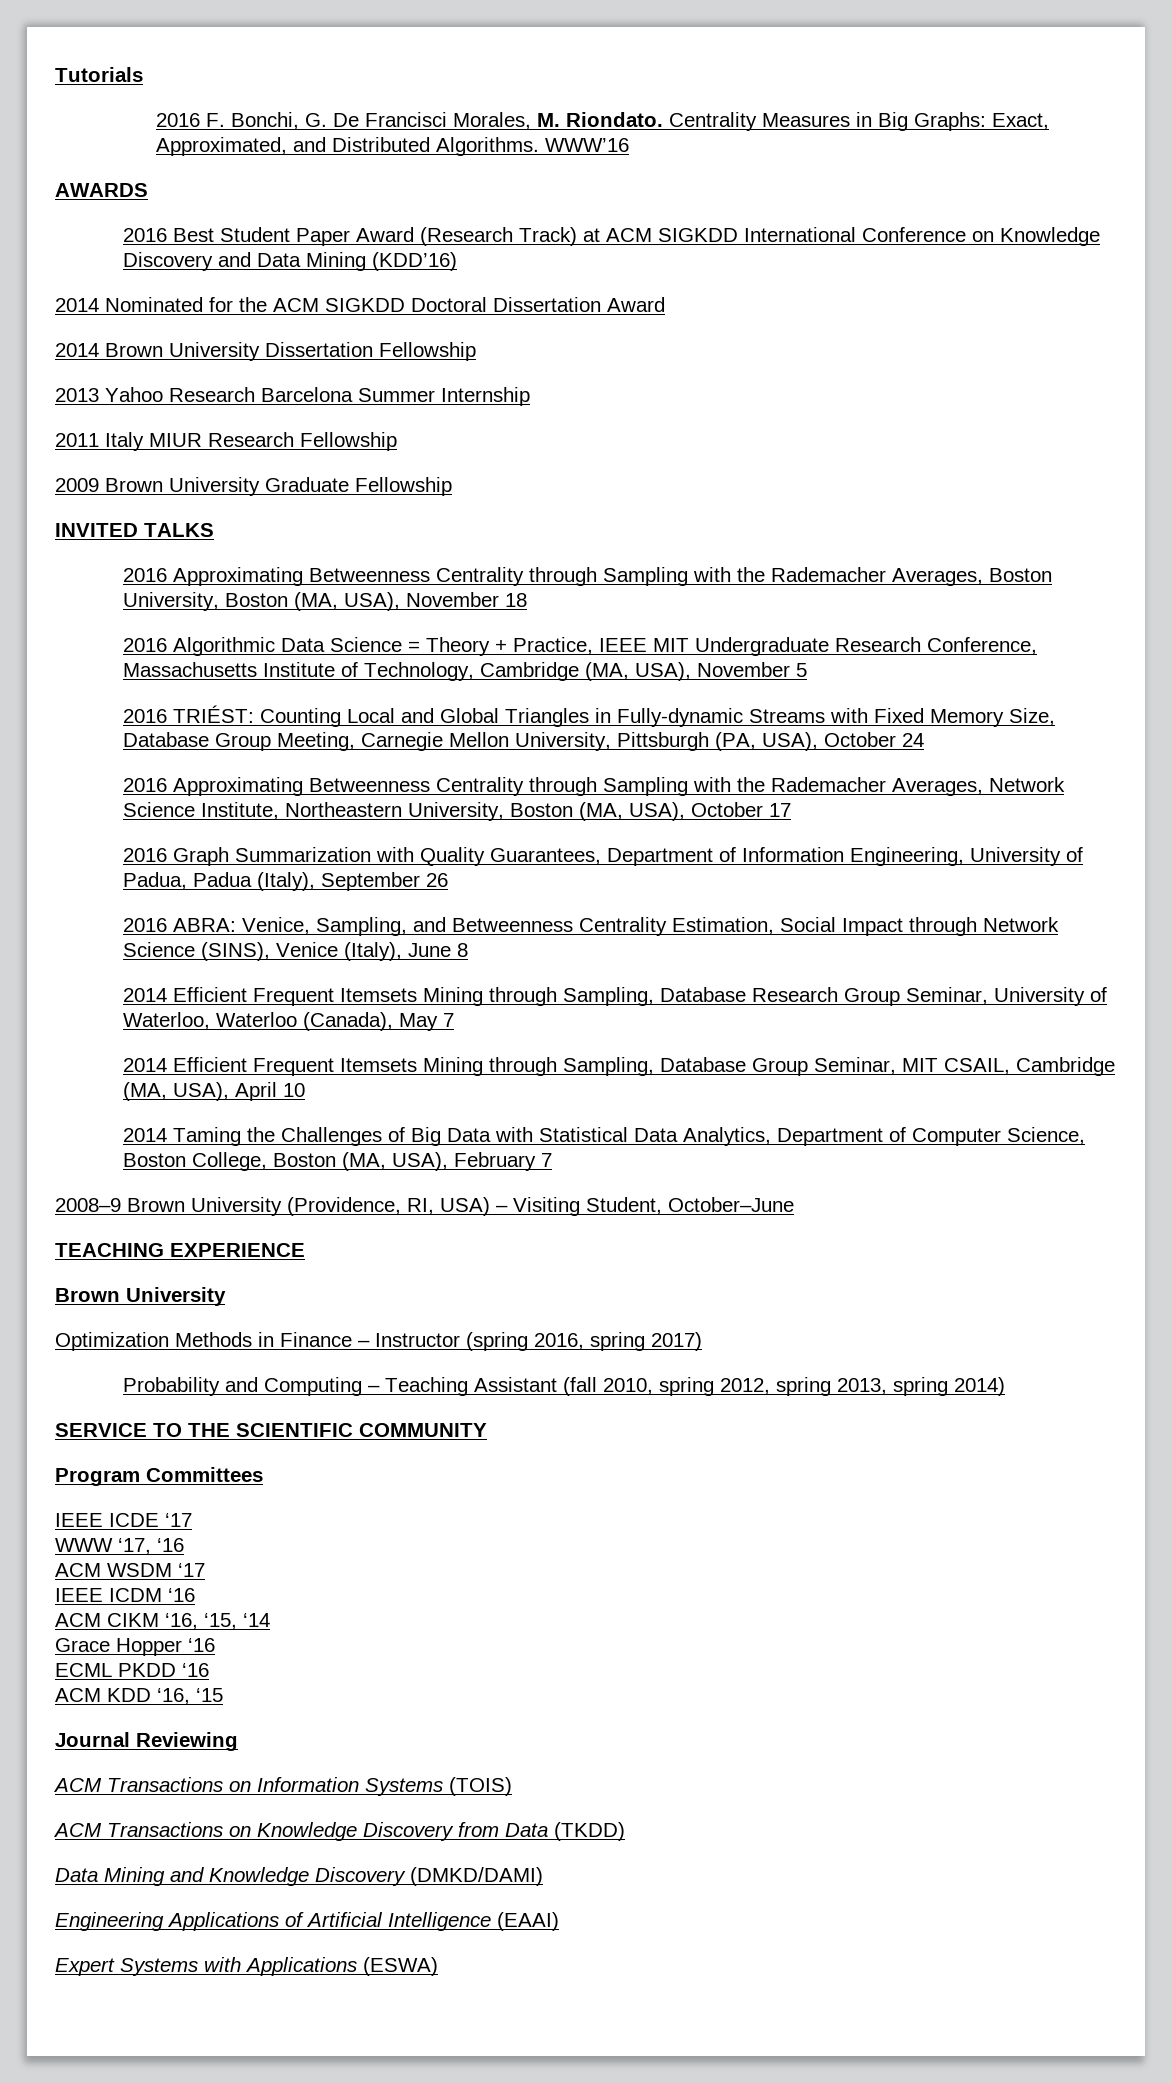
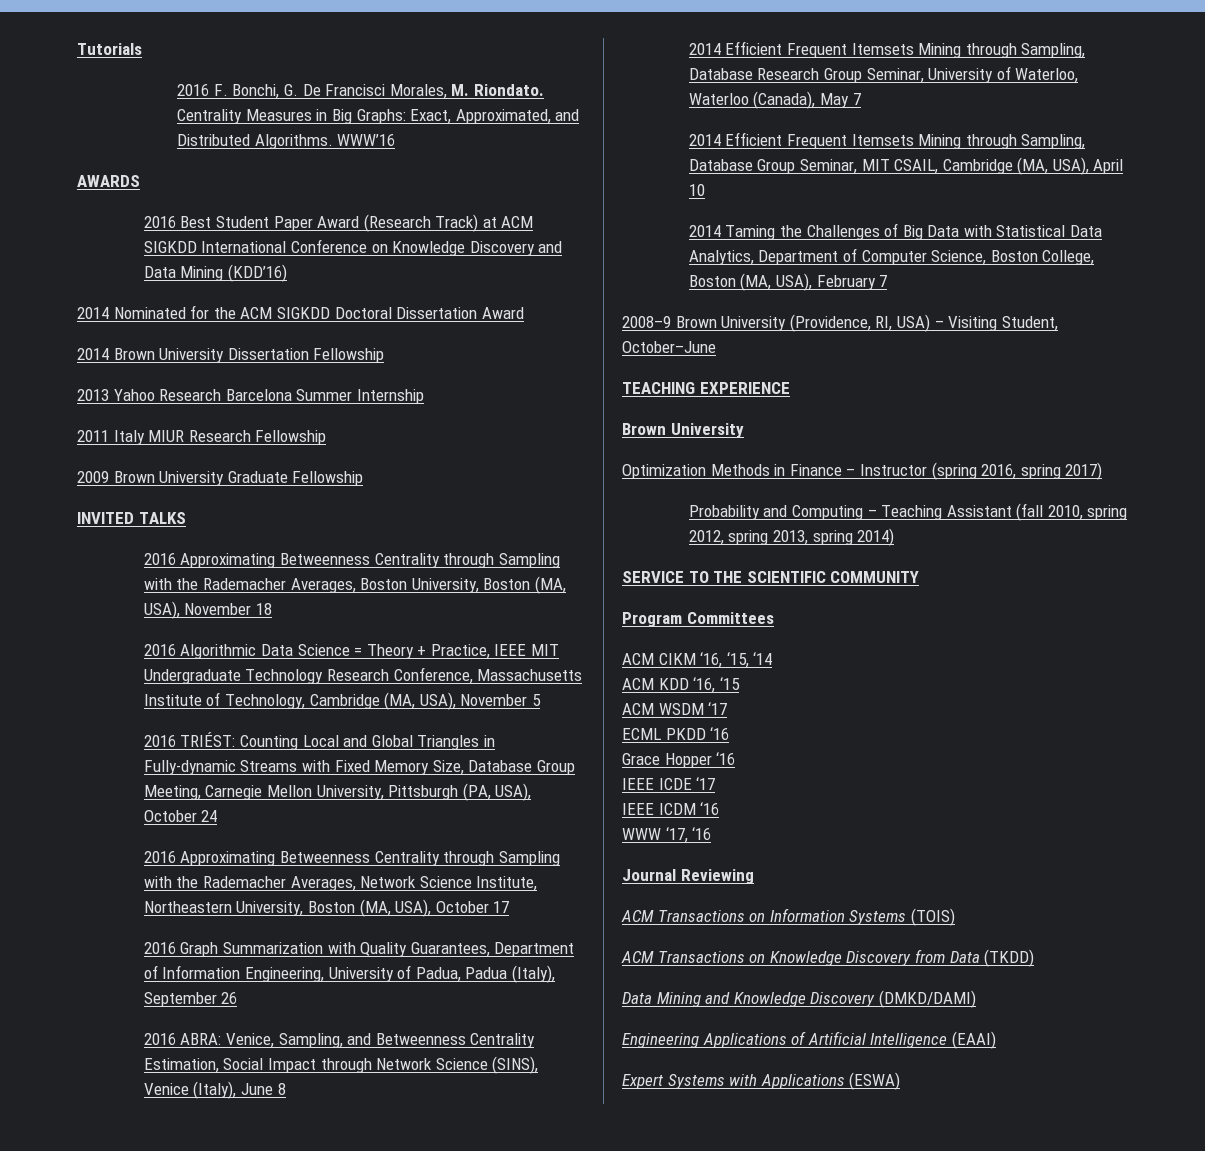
(829, 646) none -> [245,669,324,684] Technology
[55,1513,192,1527] [55,1538,184,1555] [55,1563,205,1577] [55,1588,195,1602] [55,1613,270,1630] [55,1638,215,1656] [55,1663,209,1677] [55,1688,223,1705] IEEE ICDE ‘17 // WWW ‘17, ‘16 // ACM WSDM ‘17 // IEEE ICDM ‘16 // ACM CIKM ‘16, ‘15, ‘14 // Grace Hopper ‘16 // ECML PKDD ‘16 // ACM KDD ‘16, ‘15 -> [622,652,773,668] [622,677,740,693] [622,702,728,715] [622,727,730,740] [622,752,736,768] [622,777,716,790] [622,802,720,815] [622,827,712,843] ACM CIKM ‘16, ‘15, ‘14 // ACM KDD ‘16, ‘15 // ACM WSDM ‘17 // ECML PKDD ‘16 // Grace Hopper ‘16 // IEEE ICDE ‘17 // IEEE ICDM ‘16 // WWW ‘17, ‘16

